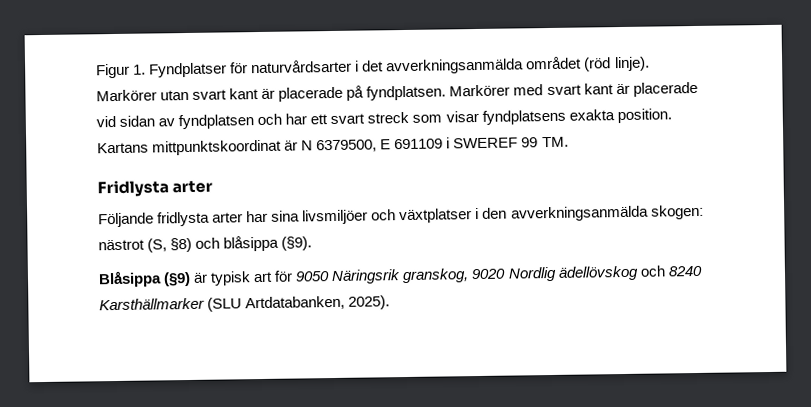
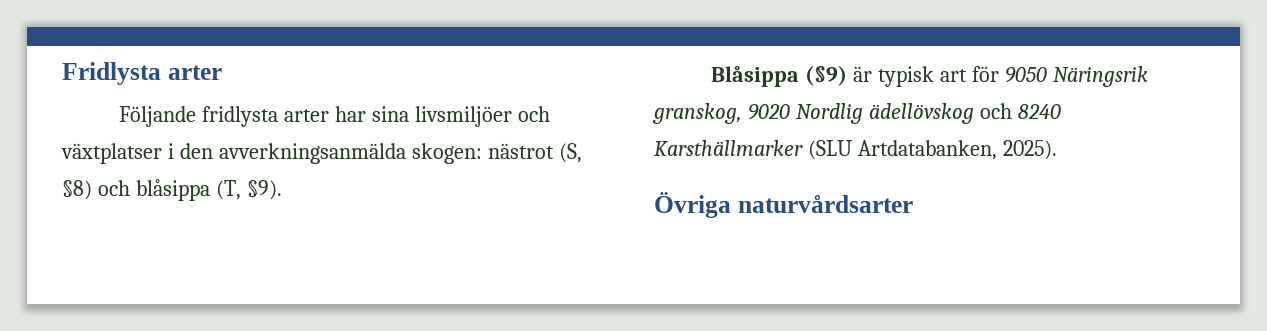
[96,56,650,79] [96,81,698,102] [96,108,672,130] [97,136,569,156] Figur 1. Fyndplatser för naturvårdsarter i det avverkningsanmälda området (röd linje). Markörer utan svart kant är placerade på fyndplatsen. Markörer med svart kant är placerade vid sidan av fyndplatsen och har ett svart streck som visar fyndplatsens exakta position. Kartans mittpunktskoordinat är N 6379500, E 691109 i SWEREF 99 TM. // -> (62, 73) none
[281,236,313,251] (§9). -> [215,180,282,200] (T, §9).
(391, 302) none -> [654,192,913,218] // Övriga naturvårdsarter

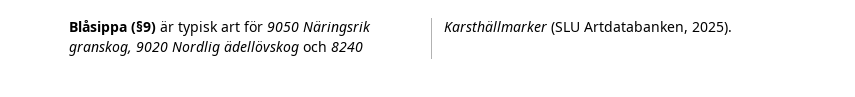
[62,62,222,85] [119,106,550,127] [61,143,582,164] [62,179,282,201] Fridlysta arter // Följande fridlysta arter har sina livsmiljöer och växtplatser i den avverkningsanmälda skogen: nästrot (S, §8) och blåsippa (T, §9). // -> (69, 27) none
[654,192,913,218] // Övriga naturvårdsarter -> (732, 28) none

